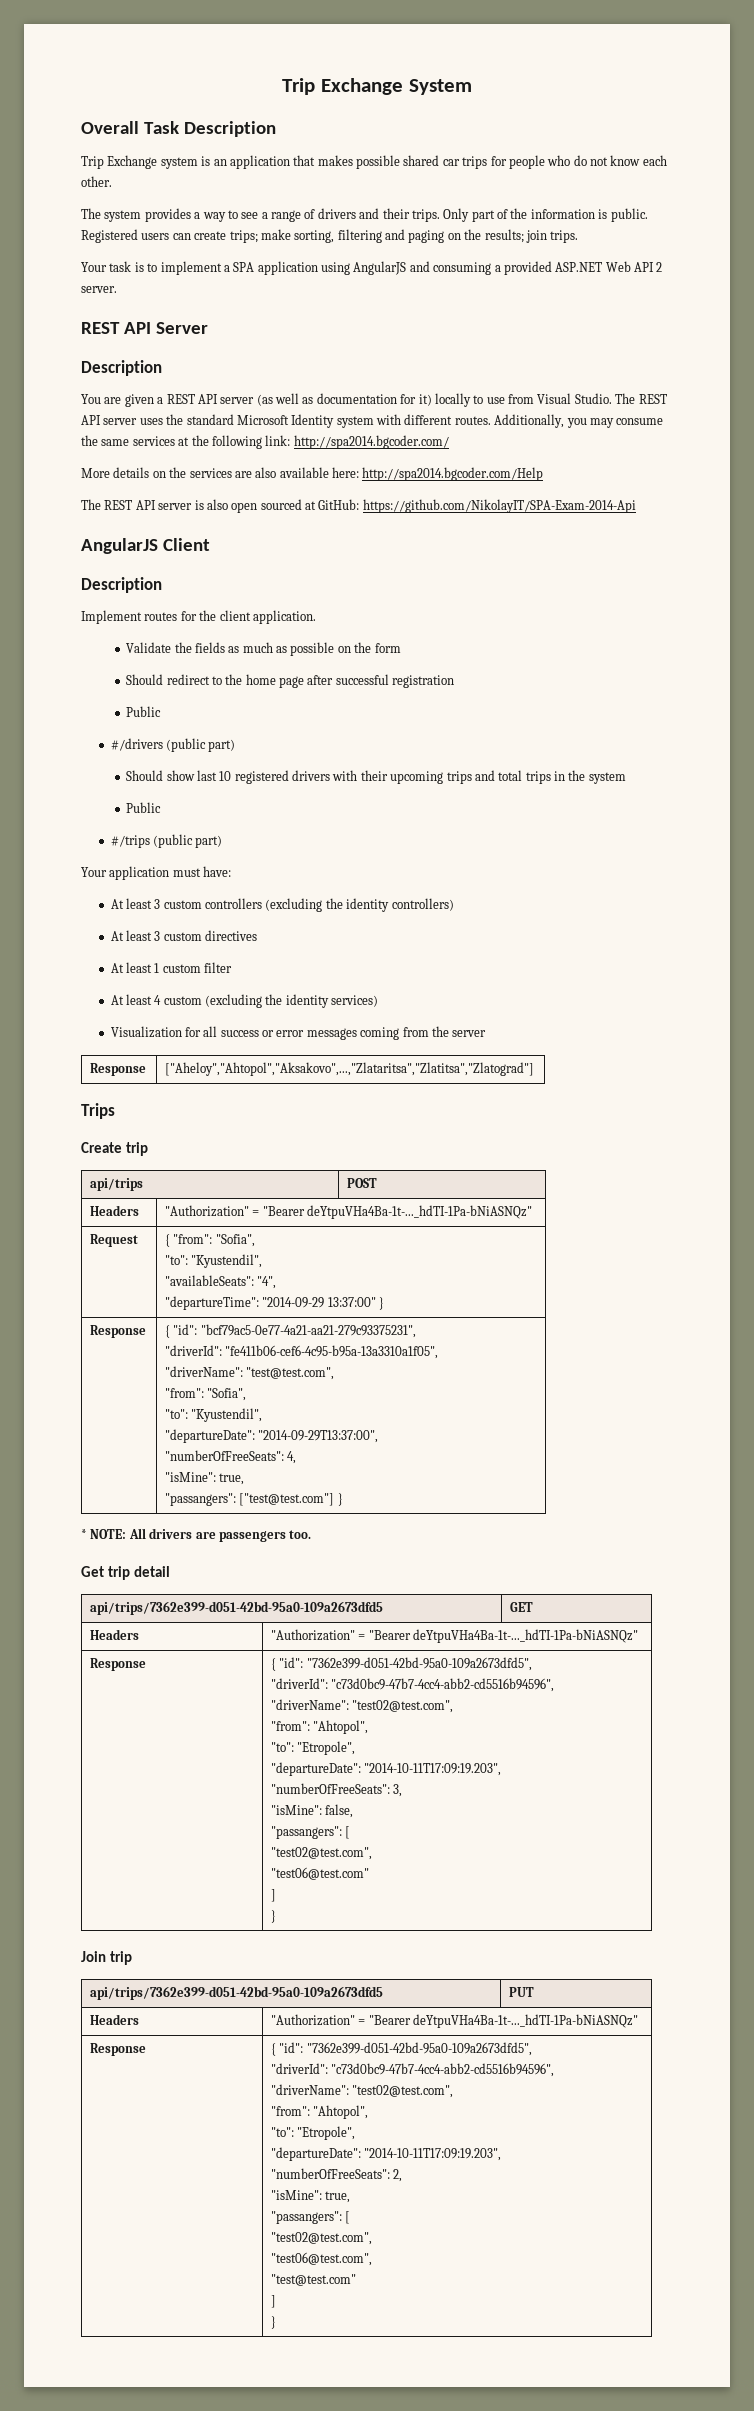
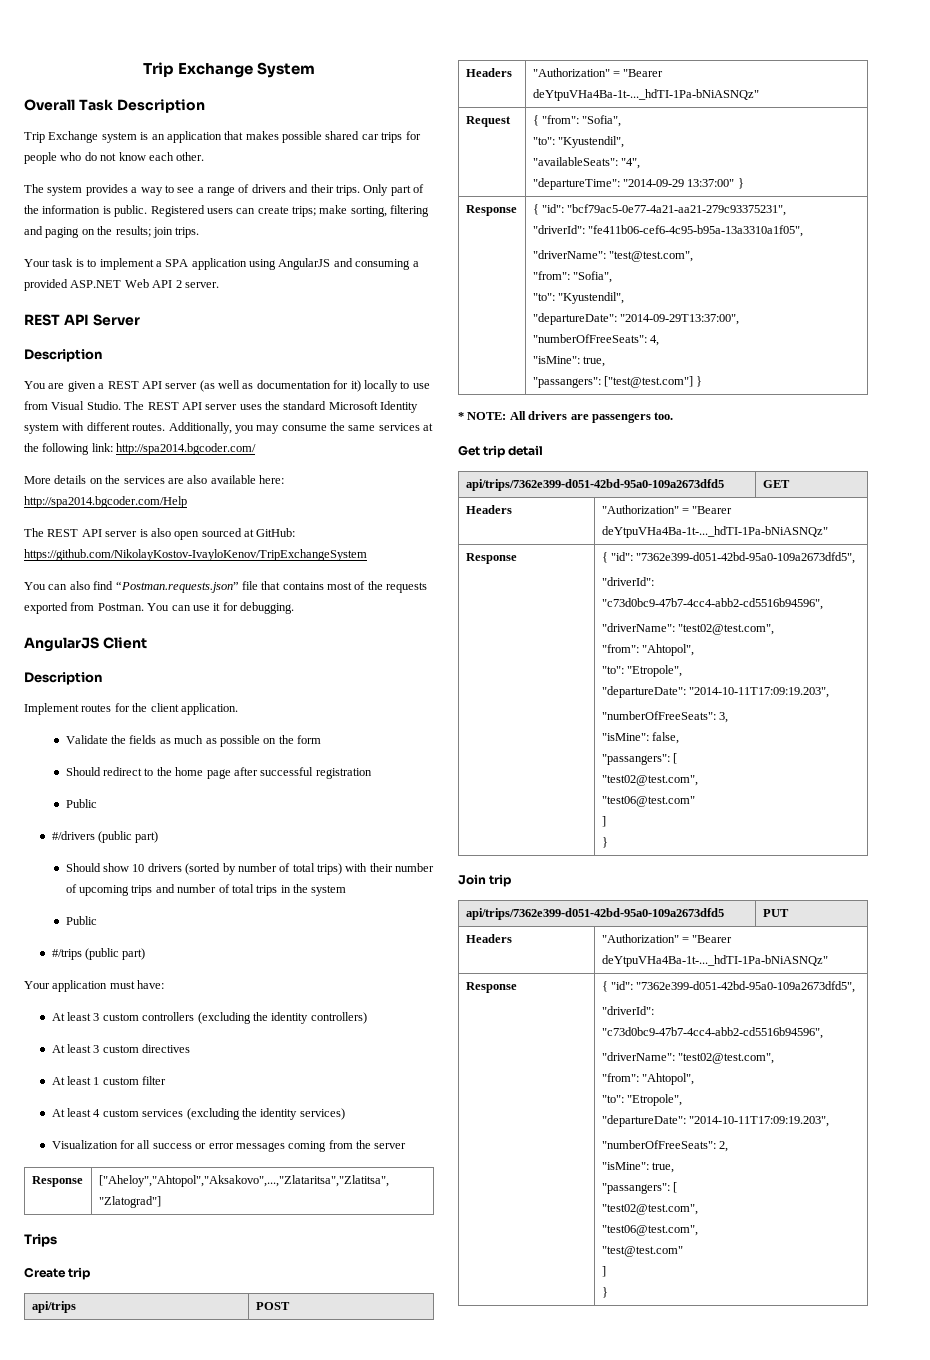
[362,499,636,513] https://github.com/NikolayIT/SPA-Exam-2014-Api -> [24,549,367,561] [24,581,428,593] [24,602,294,614] https://github.com/NikolayKostov-IvayloKenov/TripExchangeSystem // You can also find “Postman.requests.json” file that contains most of the requests exported from Postman. You can use it for debugging.
[196,770,388,784] last 10 registered drivers with their -> [132,863,435,875] [65,884,77,893] 10 drivers (sorted by number of total trips) with their number of
(495, 775) none -> [177,884,230,893] number of
(202, 1000) none -> [142,1109,184,1117] services

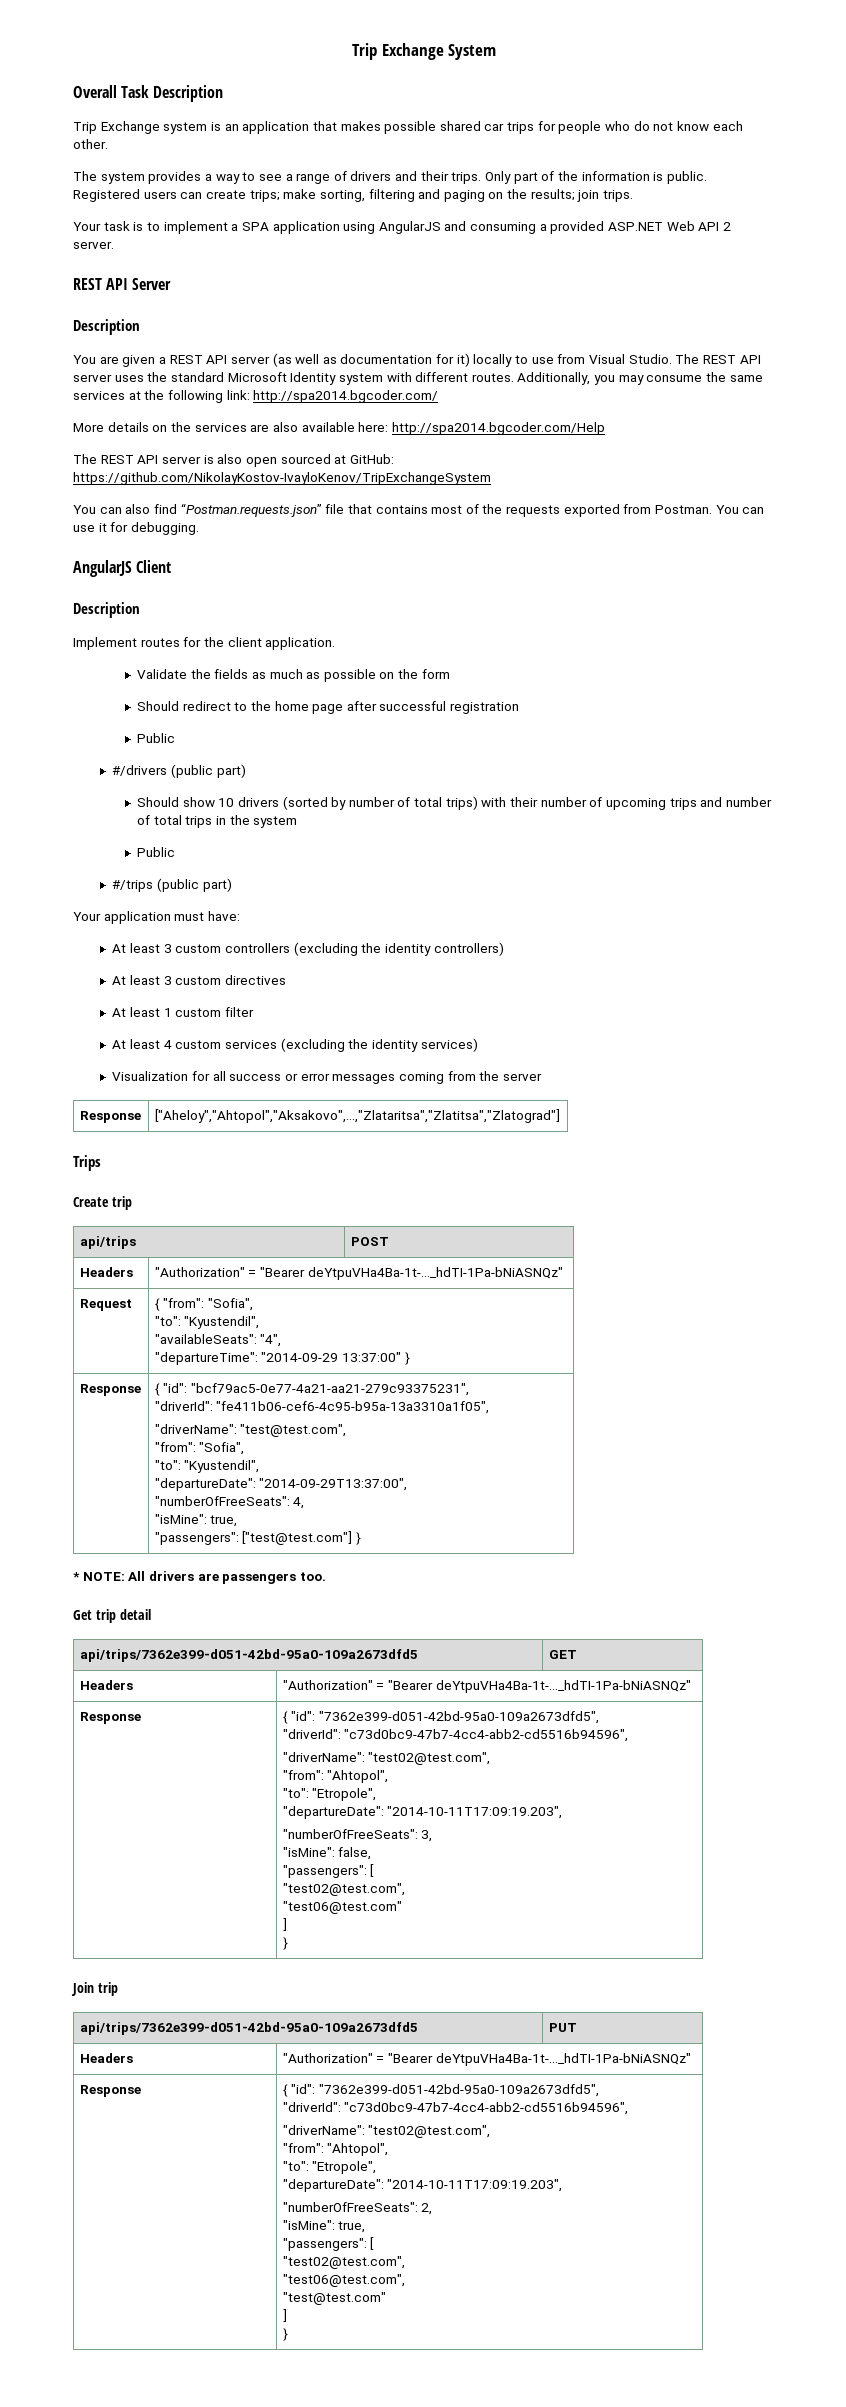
[532,377,601,388] "passangers": -> [154,1532,239,1545] "passengers":
[601,754,670,765] "passangers": -> [282,1865,367,1878] "passengers":
[601,1183,670,1194] "passangers": -> [282,2238,367,2251] "passengers":

